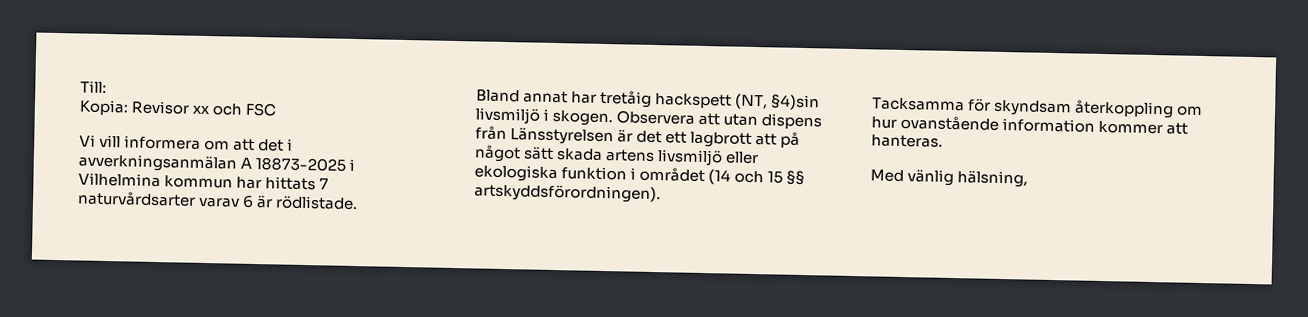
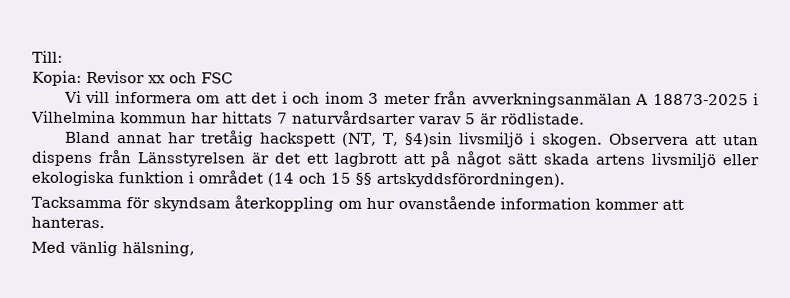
(294, 144) none -> [292,91,468,105] och inom 3 meter från
[242,194,255,208] 6 -> [465,113,476,125] 5
(769, 101) none -> [382,132,399,147] T,

